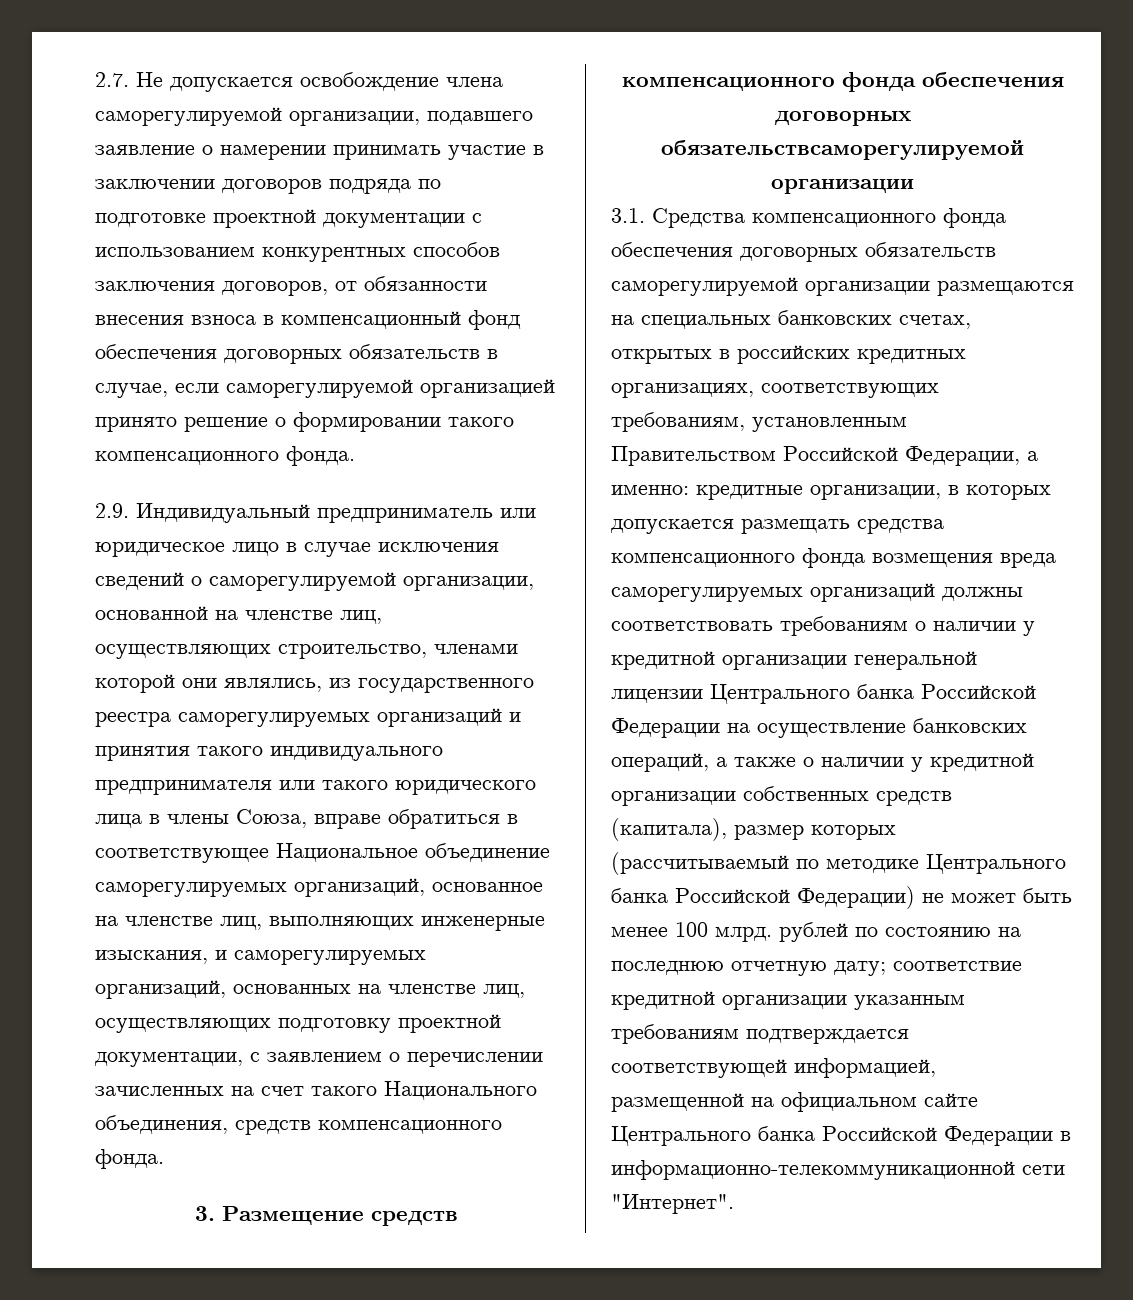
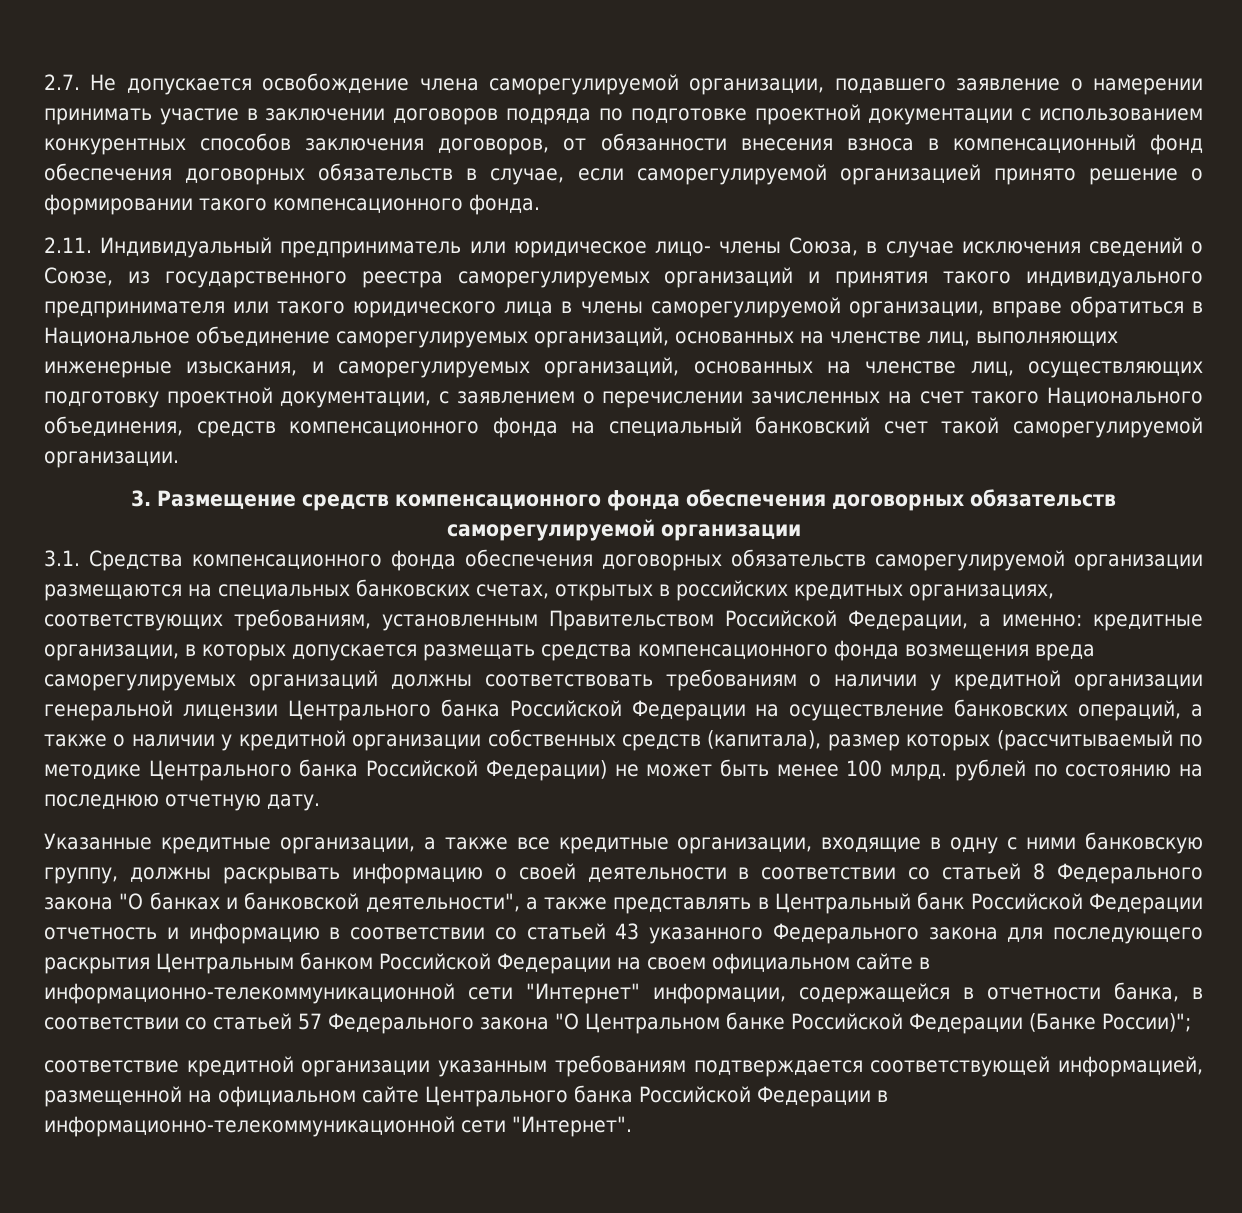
[95,503,129,518] 2.9. -> [44,237,92,253] 2.11.
[232,542,279,556] лицо -> [654,237,859,256] лицо- члены Союза,
[209,572,534,591] [95,606,382,624] [95,644,518,659] [95,674,322,693] саморегулируемой организации, основанной на членстве лиц, осуществляющих строительство, членами которой они являлись, -> [44,267,113,286] Союзе,
[236,809,307,828] Союза, -> [650,297,984,318] саморегулируемой организации,
[95,848,269,863] соответствующее -> (1203, 307) none
[432,882,543,892] основанное -> [675,331,794,344] основанных
[95,1149,164,1169] фонда. -> [492,416,1203,438] [44,451,179,468] фонда на специальный банковский счет такой саморегулируемой организации.
[661,140,1024,160] обязательствсаморегулируемой -> [970,489,1116,507] [446,519,655,541] обязательств саморегулируемой
[834,961,886,976] дату; -> [267,794,320,811] [44,832,1203,854] [44,863,1203,884] [44,892,1203,914] [44,923,1203,944] [44,952,930,974] [44,982,1203,1004] [44,1012,1191,1034] дату. // Указанные кредитные организации, а также все кредитные организации, входящие в одну с ними банковскую группу, должны раскрывать информацию о своей деятельности в соответствии со статьей 8 Федерального закона "О банках и банковской деятельности", а также представлять в Центральный банк Российской Федерации отчетность и информацию в соответствии со статьей 43 указанного Федерального закона для последующего раскрытия Центральным банком Российской Федерации на своем официальном сайте в информационно-телекоммуникационной сети "Интернет" информации, содержащейся в отчетности банка, в соответствии со статьей 57 Федерального закона "О Центральном банке Российской Федерации (Банке России)"; //

